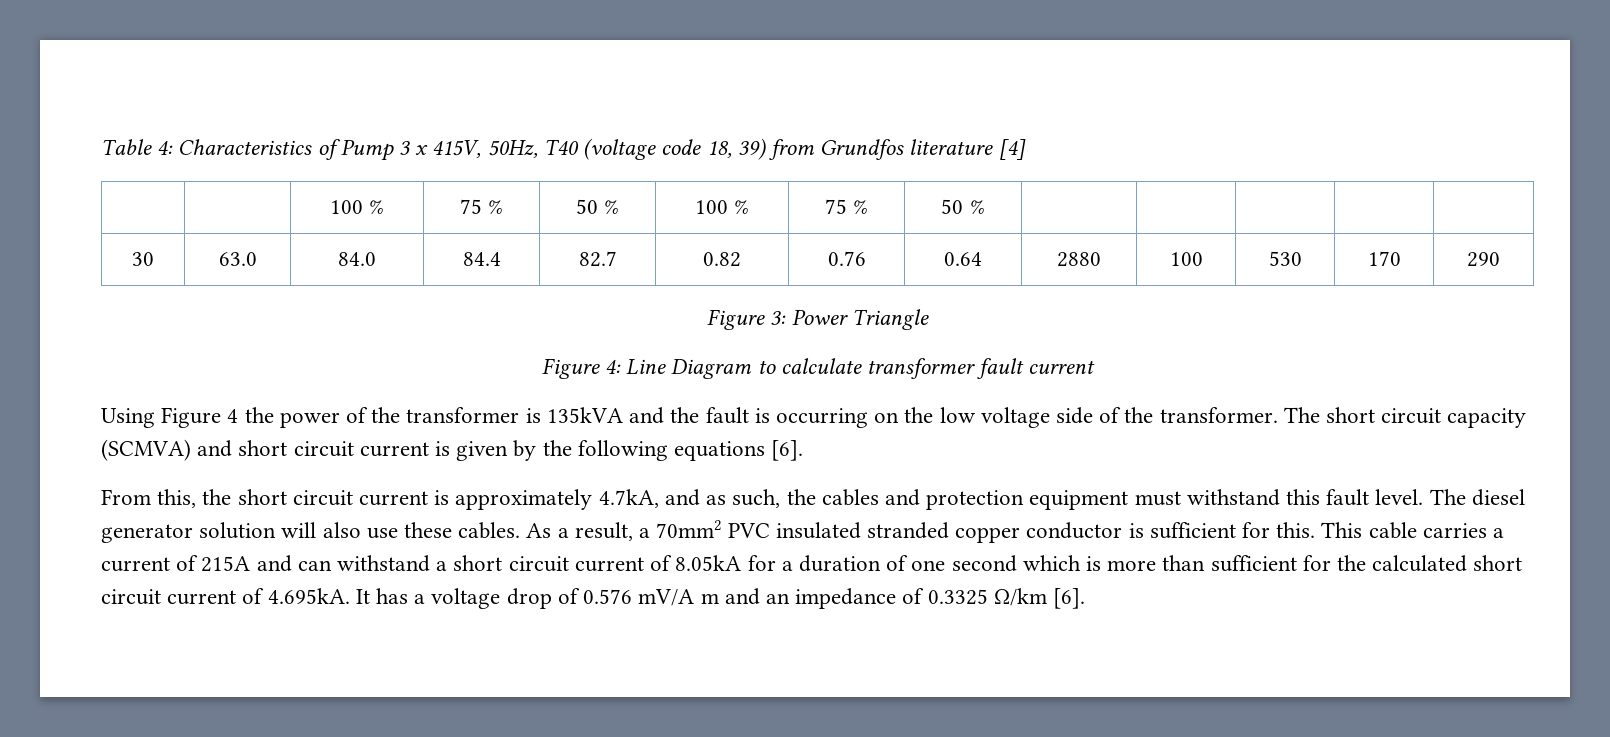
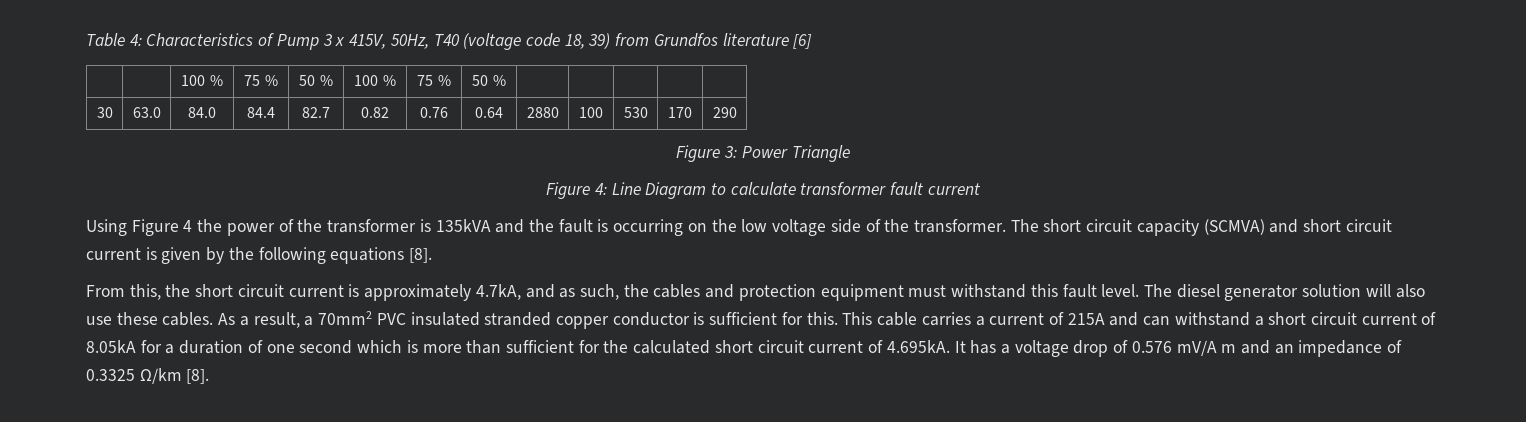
[998,139,1026,160] [4] -> [793,34,813,49] [6]
[771,440,804,461] [6]. -> [409,248,433,263] [8].
[1052,588,1085,609] [6]. -> [186,369,210,384] [8].

